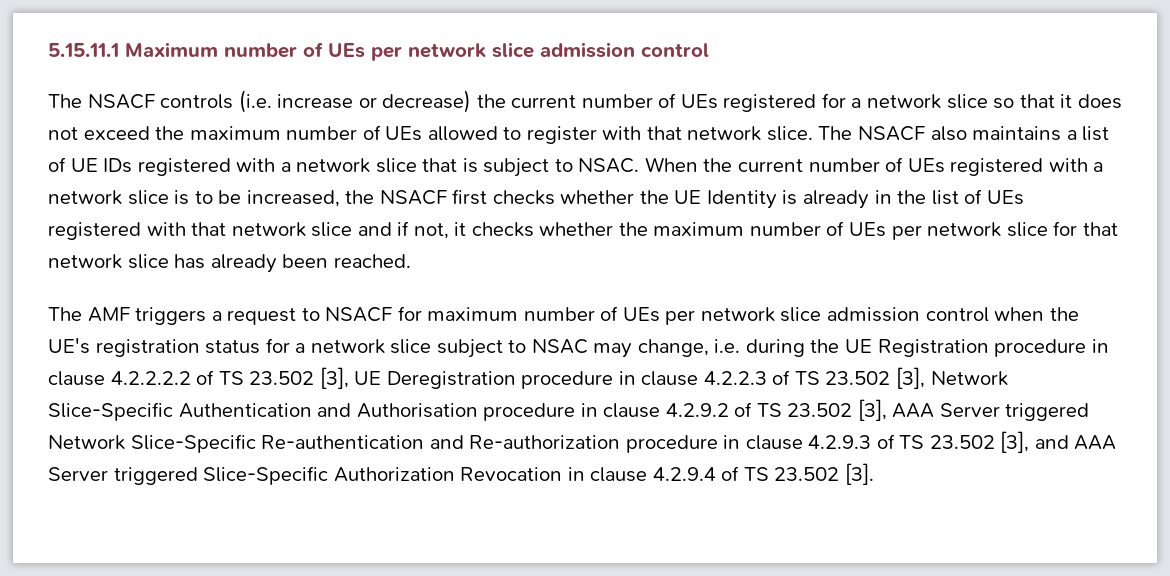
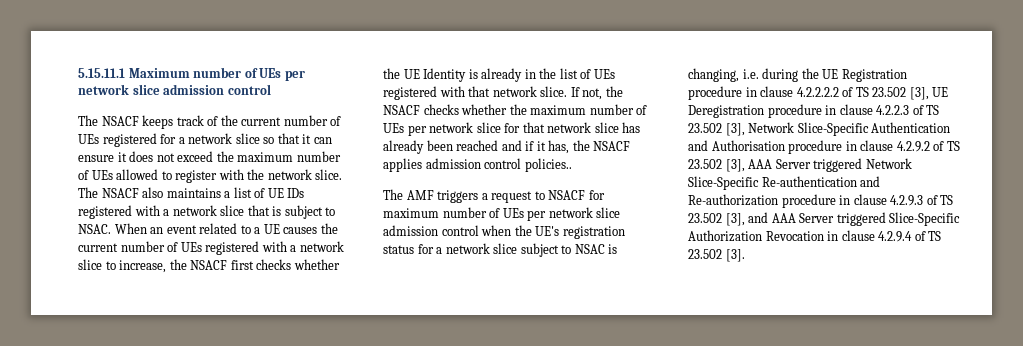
[160,90,472,113] controls (i.e. increase or decrease) -> [142,115,219,129] keeps track of
(1073, 101) none -> [313,137,332,144] [78,152,127,162] can ensure it
[646,126,682,140] that -> [247,169,265,180] the
(698, 164) none -> [150,223,318,234] an event related to a UE causes
[174,190,340,207] is to be increased, -> [105,260,167,273] to increase,
[311,221,467,239] slice and if not, it -> [540,86,623,100] [383,105,420,115] slice. If not, the NSACF
[333,254,411,268] reached. -> [456,140,631,154] [383,158,572,172] reached and if it has, the NSACF applies admission control policies..
[593,339,709,358] may change, -> [608,244,618,254] [688,68,739,82] is changing,

